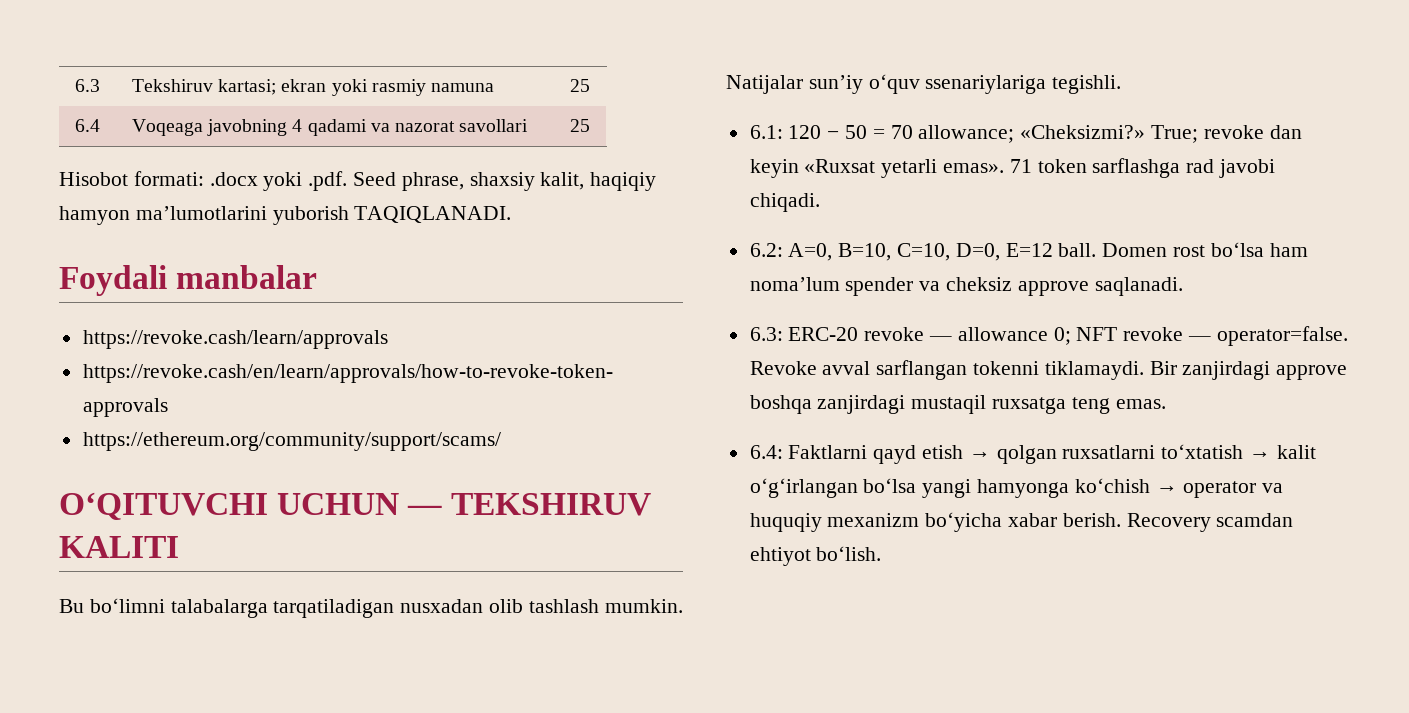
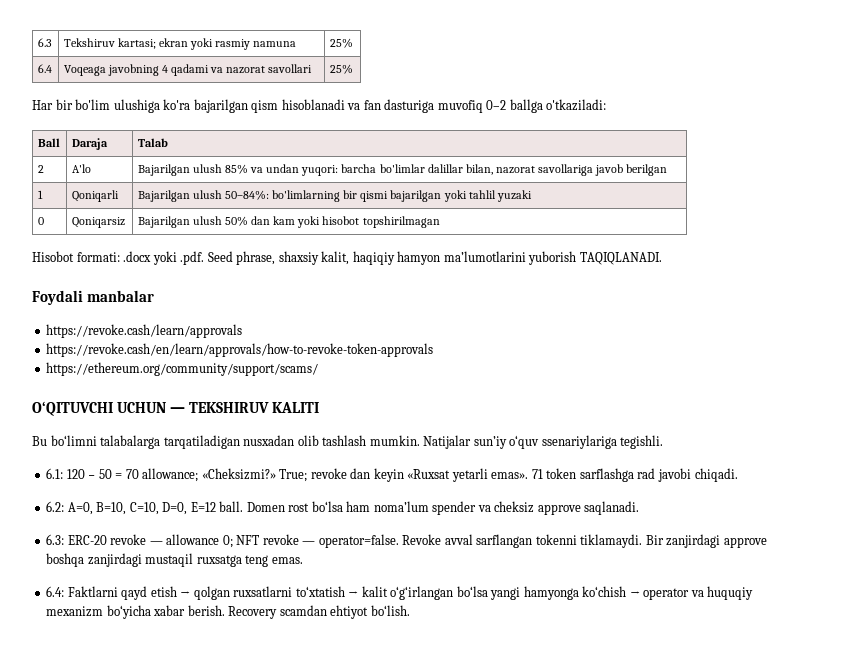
[569,79,590,92] 25 -> [329,38,353,48] 25%
[569,119,590,132] 25 -> [329,64,353,74] [32,99,607,113] [37,138,60,147] [71,138,108,150] [137,138,168,147] [37,165,44,173] [71,164,91,173] [137,164,668,176] [37,190,43,199] [71,190,119,202] [137,190,532,202] [37,217,44,225] [71,217,125,228] [137,216,440,228] 25% // Har bir bo'lim ulushiga ko'ra bajarilgan qism hisoblanadi va fan dasturiga muvofiq 0–2 ballga o'tkaziladi: // Ball | Daraja | Talab // 2 | A'lo | Bajarilgan ulush 85% va undan yuqori: barcha bo'limlar dalillar bilan, nazorat savollariga javob berilgan // 1 | Qoniqarli | Bajarilgan ulush 50–84%: bo'limlarning bir qismi bajarilgan yoki tahlil yuzaki // 0 | Qoniqarsiz | Bajarilgan ulush 50% dan kam yoki hisobot topshirilmagan

